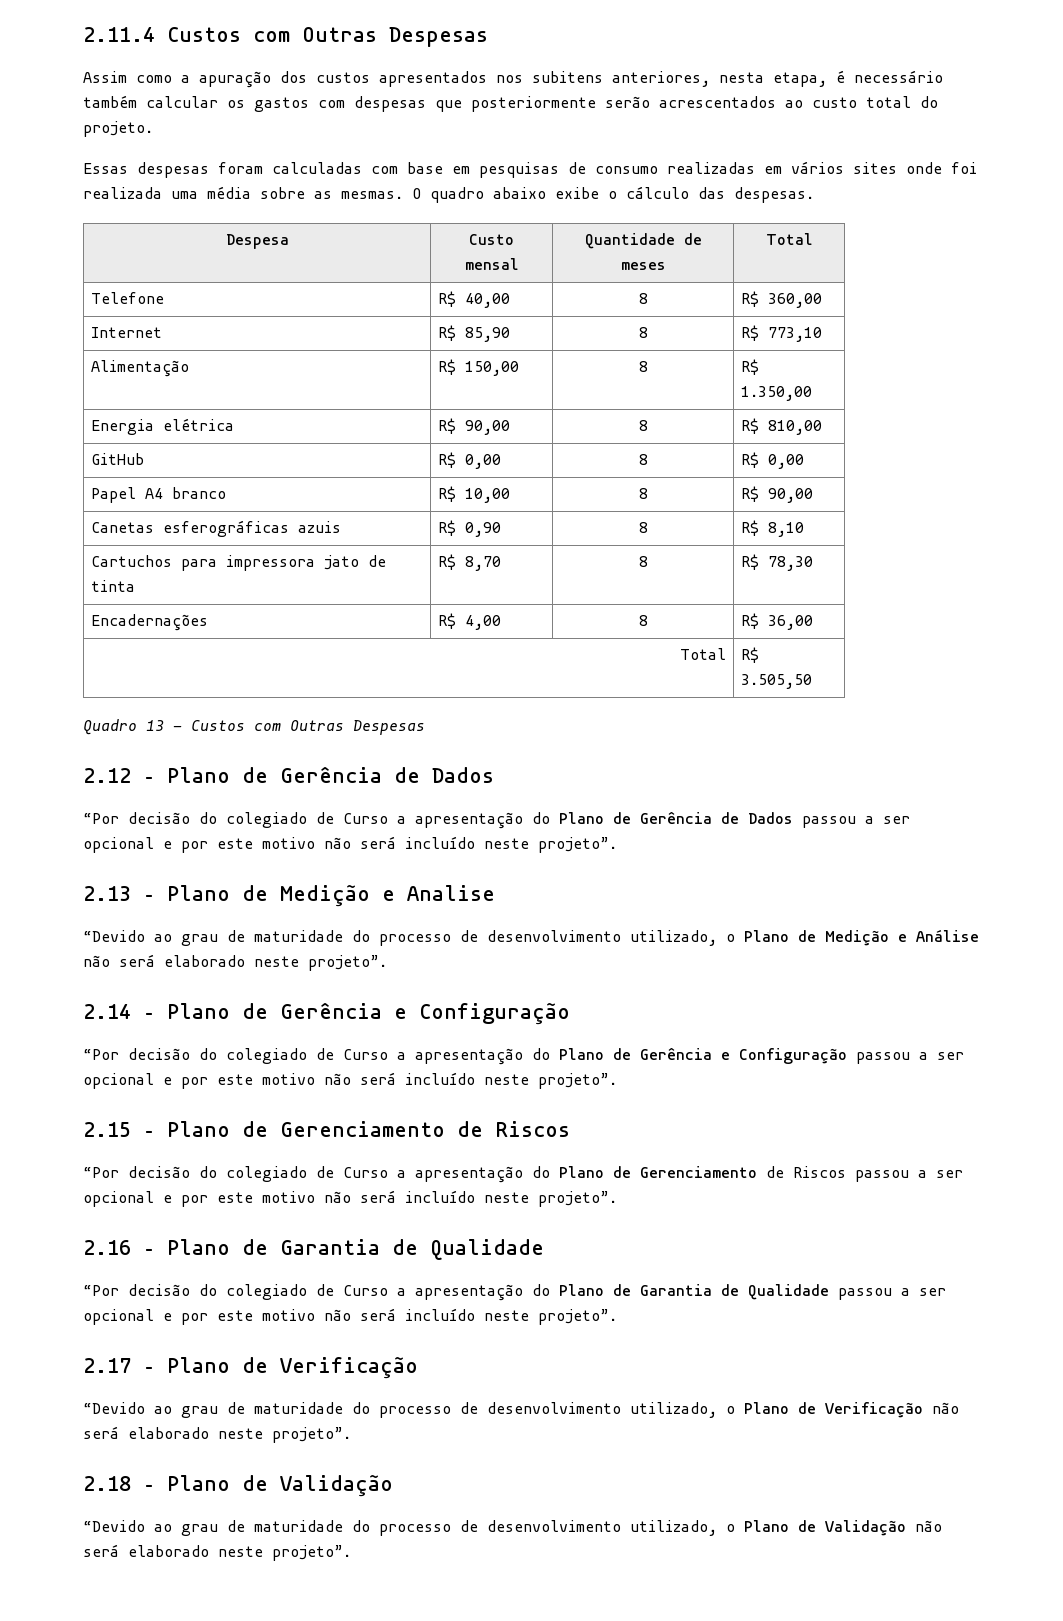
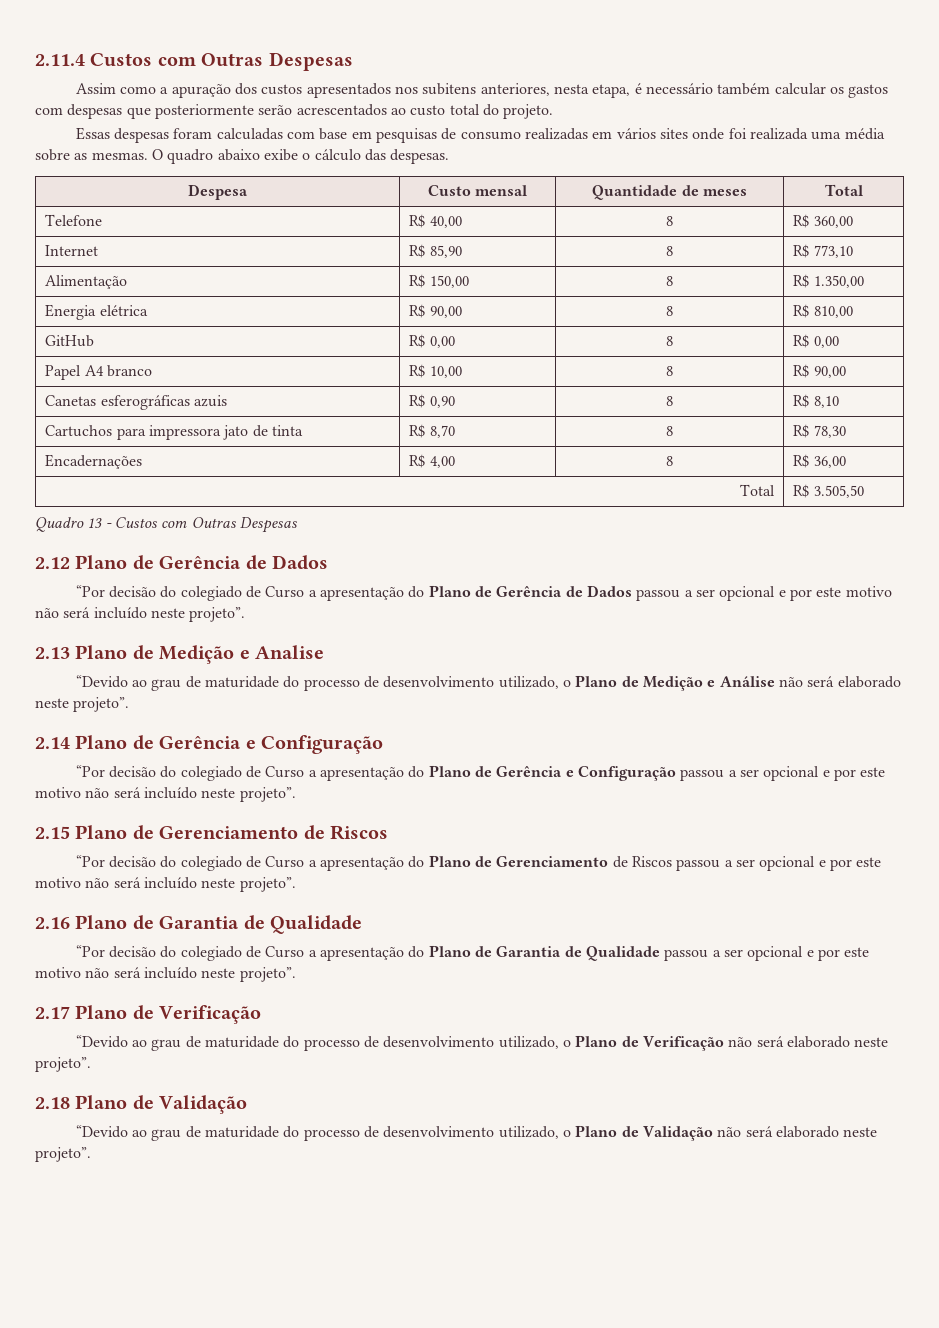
[143,776,155,783] – -> (70, 563) none
[143,894,155,901] – -> (70, 653) none
[143,1012,155,1019] – -> (70, 743) none
[143,1130,155,1137] – -> (70, 832) none
[143,1248,155,1255] – -> (70, 923) none
[143,1366,155,1373] – -> (70, 1012) none
[143,1484,155,1491] – -> (70, 1103) none

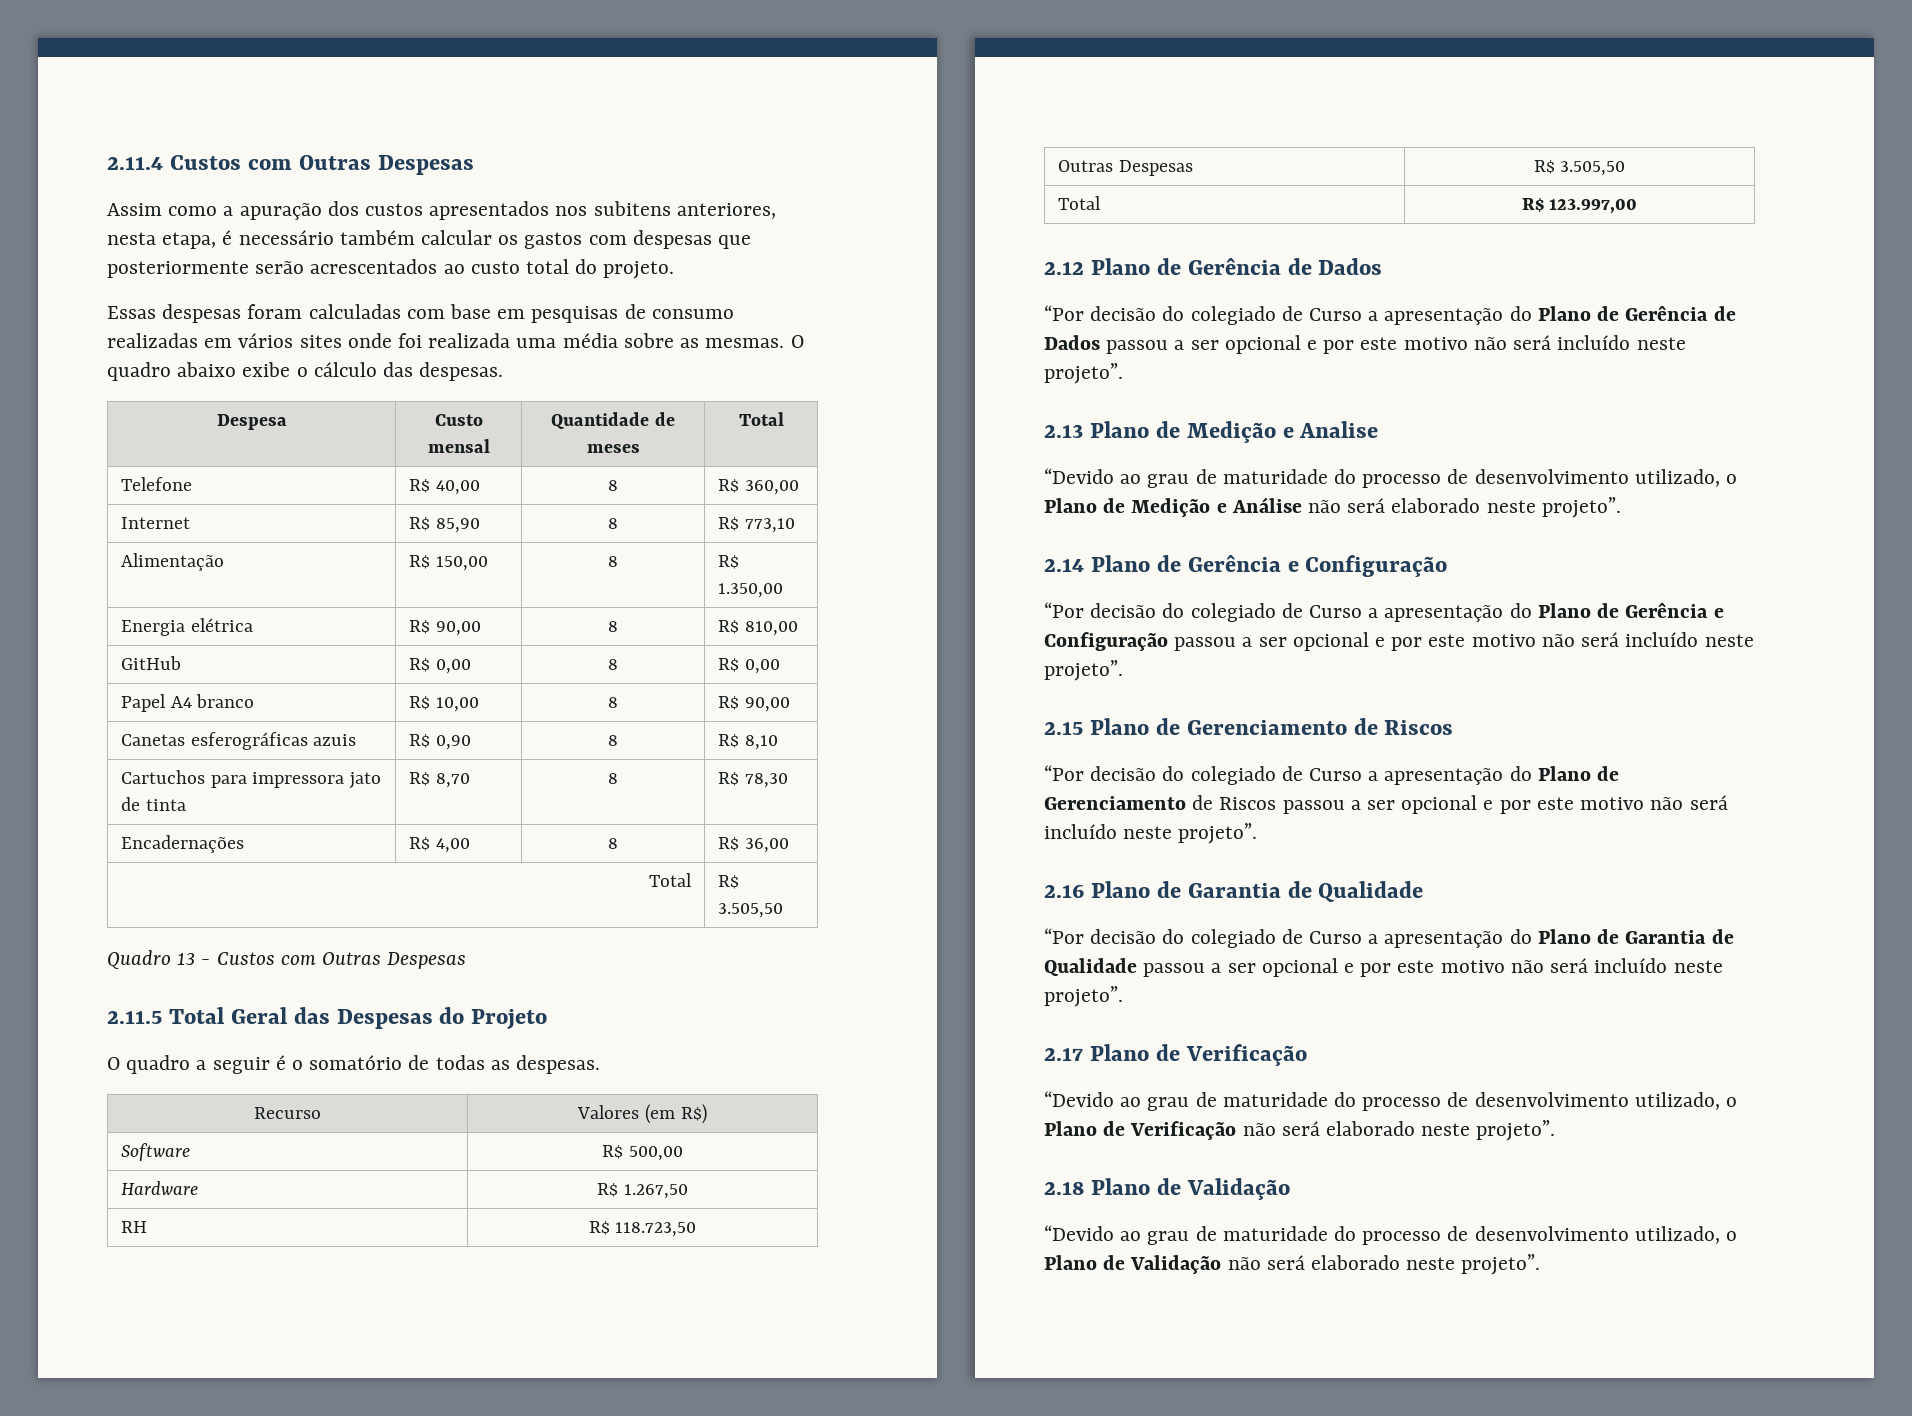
(298, 525) none -> [107,1007,548,1029] [107,1055,601,1074] [254,1107,321,1119] [577,1104,707,1124] [121,1143,191,1161] [602,1145,683,1161] [121,1181,199,1195] [597,1183,688,1199] [121,1221,148,1233] [588,1221,697,1237] [1058,160,1193,176] [1533,160,1626,176] [1058,196,1102,210] [1521,198,1638,214] // 2.11.5 Total Geral das Despesas do Projeto // O quadro a seguir é o somatório de todas as despesas. // Recurso | Valores (em R$) // Software | R$ 500,00 // Hardware | R$ 1.267,50 // RH | R$ 118.723,50 // Outras Despesas | R$ 3.505,50 // Total | R$ 123.997,00

